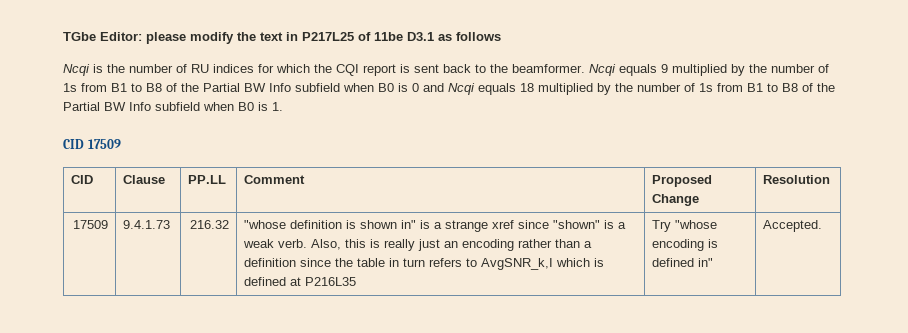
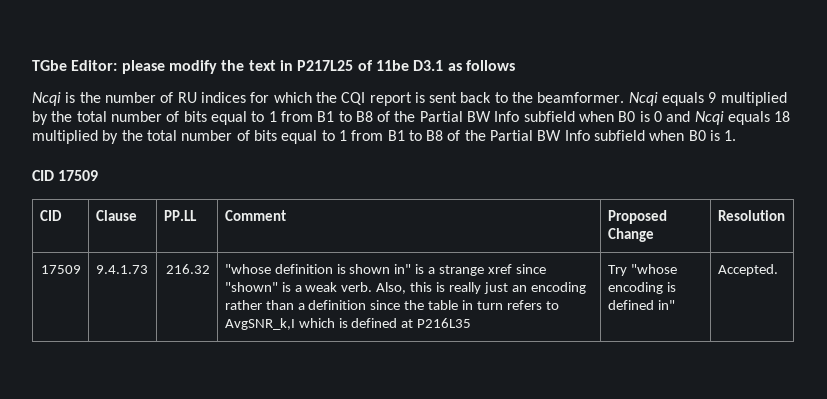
[771,64,829,73] [63,83,77,92] number of 1s -> [76,111,277,125] total number of bits equal to 1
[637,83,713,92] number of 1s -> [146,130,347,144] total number of bits equal to 1

